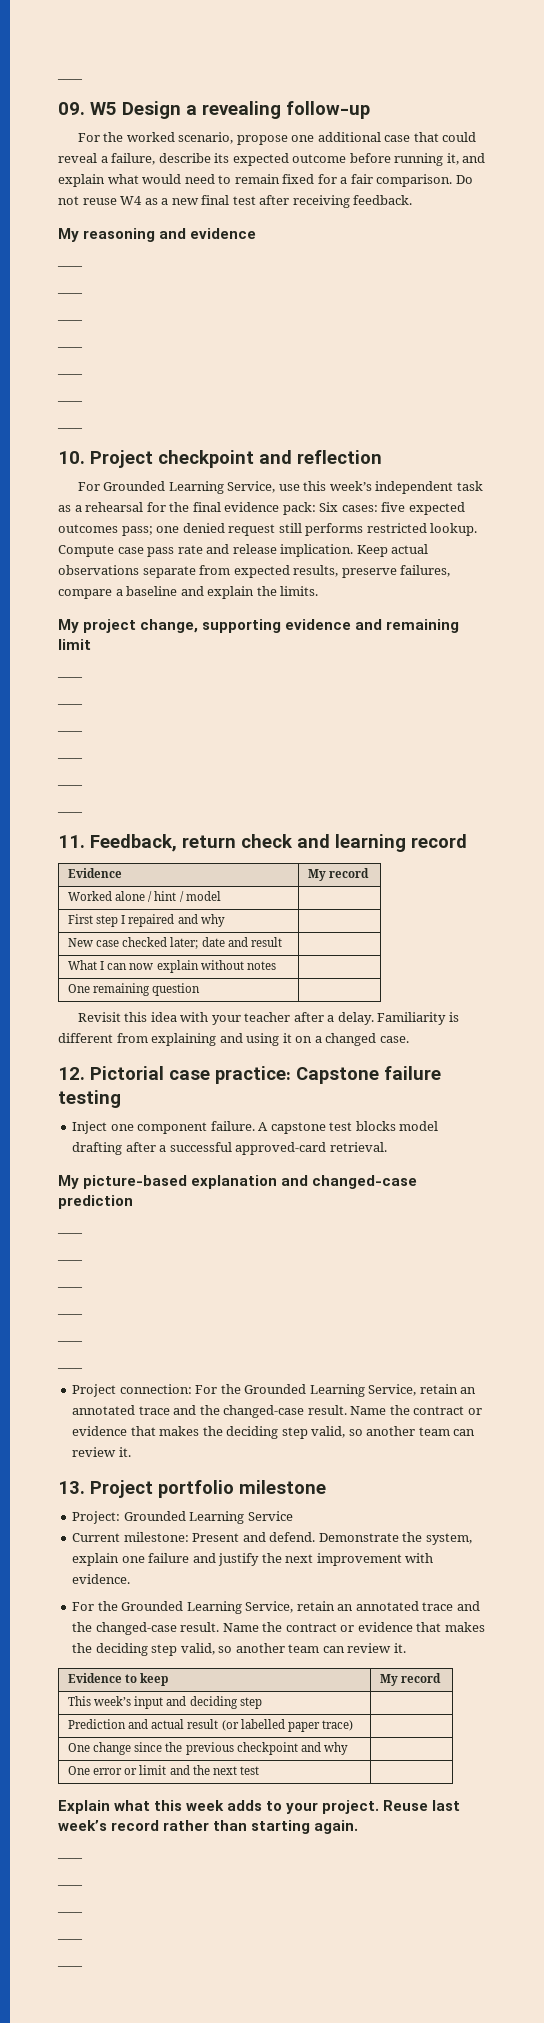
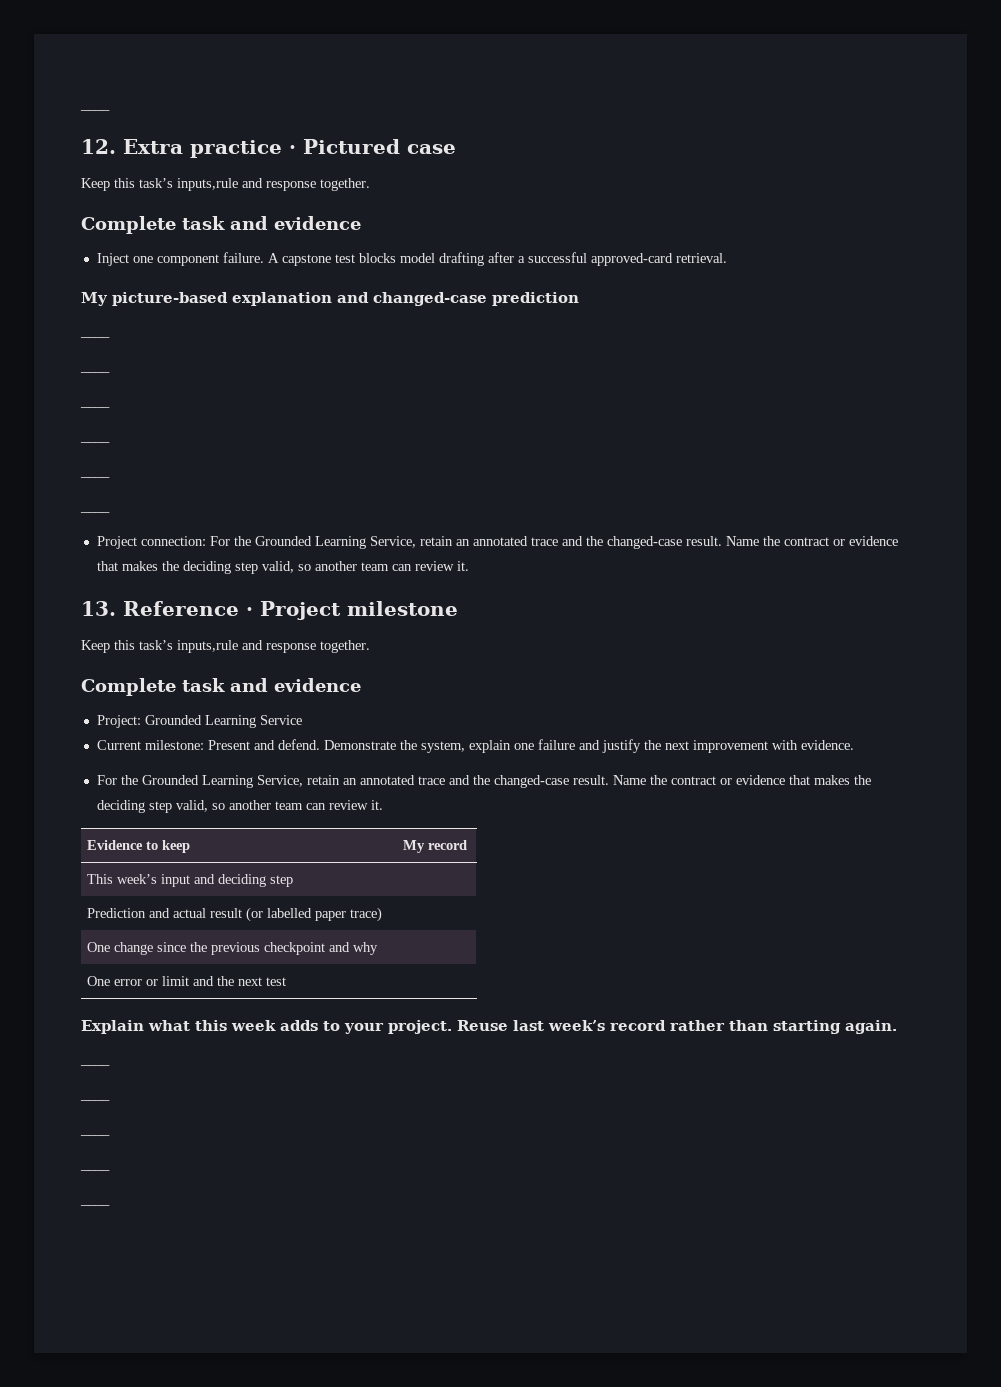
[57,78,83,80] [58,101,370,119] [77,132,477,145] [58,153,486,166] [58,174,473,187] [58,195,413,208] [58,228,257,242] [57,265,83,267] [57,292,83,294] [57,319,83,321] [57,346,83,348] [57,373,83,375] [57,400,83,402] [57,427,83,429] [58,450,382,468] [77,481,483,494] [58,502,465,515] [58,523,478,536] [58,544,429,557] [58,565,451,578] [58,586,319,599] [58,619,460,633] [58,639,91,650] [57,676,83,678] [57,703,83,705] [57,730,83,732] [57,757,83,759] [57,784,83,786] [57,811,83,813] [58,834,467,852] [68,868,123,878] [308,868,370,881] [68,891,221,902] [68,914,225,927] [68,937,282,949] [68,960,276,973] [68,983,201,996] [77,1012,459,1025] [58,1033,409,1046] [58,1066,441,1084] [58,1090,121,1108] ____ // 09. W5 Design a revealing follow-up // For the worked scenario, propose one additional case that could reveal a failure, describe its expected outcome before running it, and explain what would need to remain fixed for a fair comparison. Do not reuse W4 as a new final test after receiving feedback. // My reasoning and evidence // ____ // ____ // ____ // ____ // ____ // ____ // ____ // 10. Project checkpoint and reflection // For Grounded Learning Service, use this week’s independent task as a rehearsal for the final evidence pack: Six cases: five expected outcomes pass; one denied request still performs restricted lookup. Compute case pass rate and release implication. Keep actual observations separate from expected results, preserve failures, compare a baseline and explain the limits. // My project change, supporting evidence and remaining limit // ____ // ____ // ____ // ____ // ____ // ____ // 11. Feedback, return check and learning record // Evidence | My record // Worked alone / hint / model | // First step I repaired and why | // New case checked later; date and result | // What I can now explain without notes | // One remaining question | // Revisit this idea with your teacher after a delay. Familiarity is different from explaining and using it on a changed case. // 12. Pictorial case practice: Capstone failure testing -> [80,109,110,111] [81,139,456,158] [81,178,370,191] [81,216,361,234] ____ // 12. Extra practice · Pictured case // Keep this task’s inputs,rule and response together. // Complete task and evidence
[90,1480,326,1498] Project portfolio milestone -> [123,601,458,620] [81,640,370,653] [81,678,361,696] Reference · Project milestone // Keep this task’s inputs,rule and response together. // Complete task and evidence

